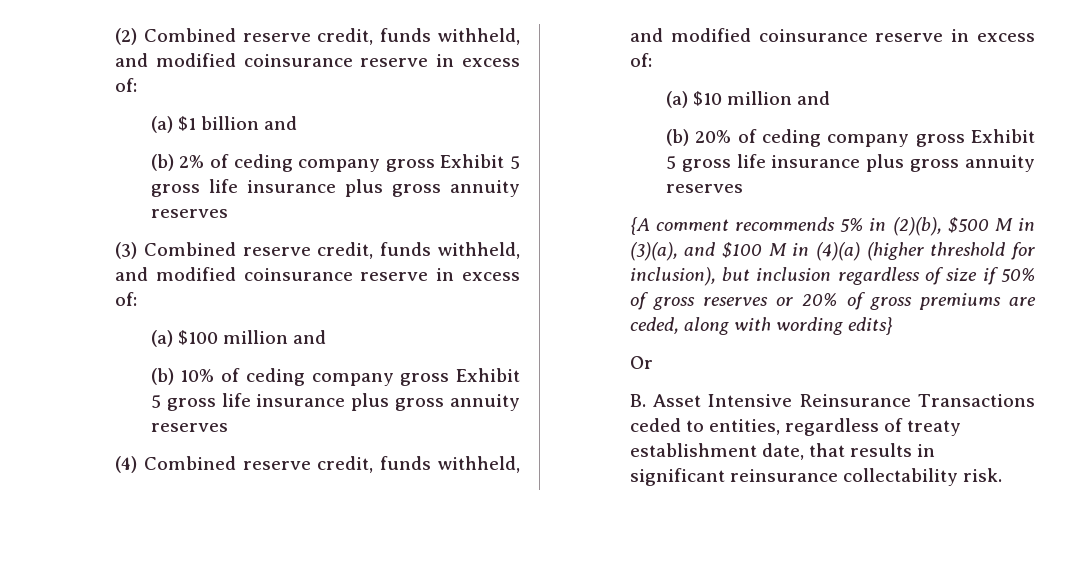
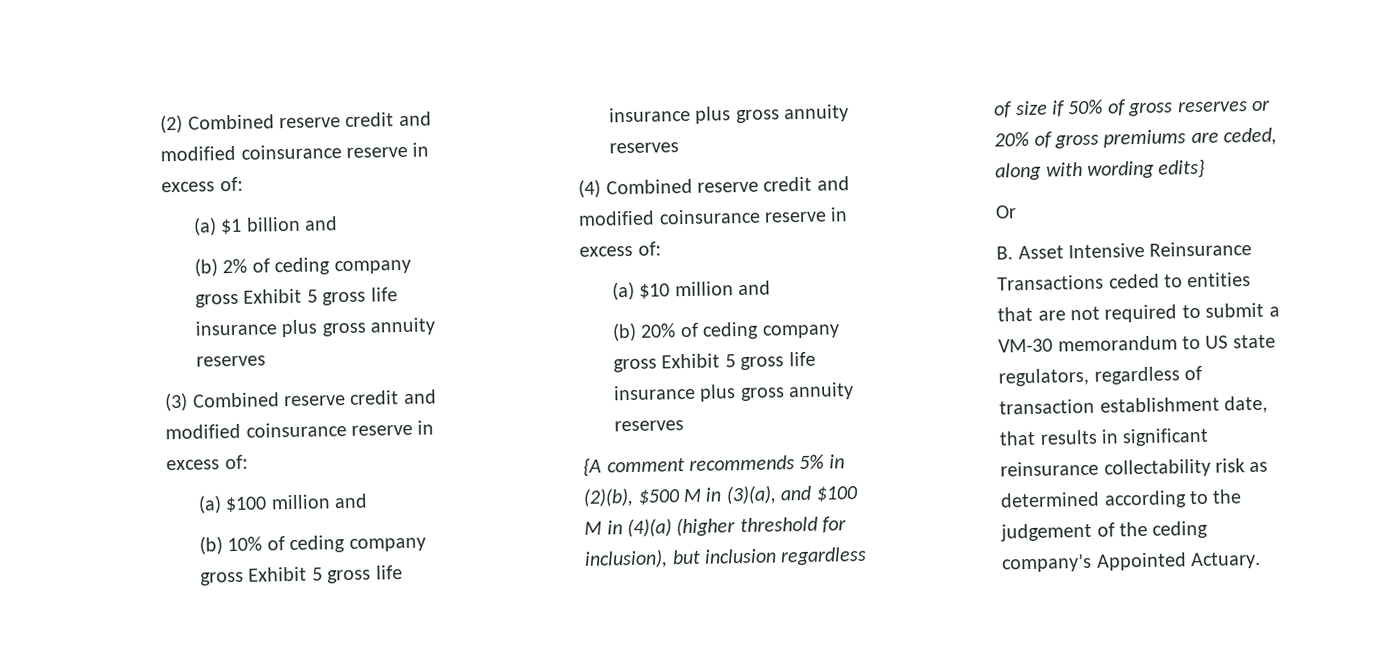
[317,28,521,45] credit, funds withheld, -> [345,112,395,127] credit
[317,242,521,259] credit, funds withheld, -> [349,390,400,405] credit
[317,456,521,473] credit, funds withheld, -> [763,176,813,192] credit
[709,418,962,436] entities, regardless of treaty -> [1187,272,1252,288] [997,302,1280,323] [998,334,1276,353] [998,365,1203,387] [999,398,1096,415] entities that are not required to submit a VM-30 memorandum to US state regulators, regardless of transaction
[963,468,1003,482] risk. -> [1215,458,1269,473] [1000,489,1243,509] [1000,520,1209,542] [1001,551,1262,573] risk as determined according to the judgement of the ceding company’s Appointed Actuary.

